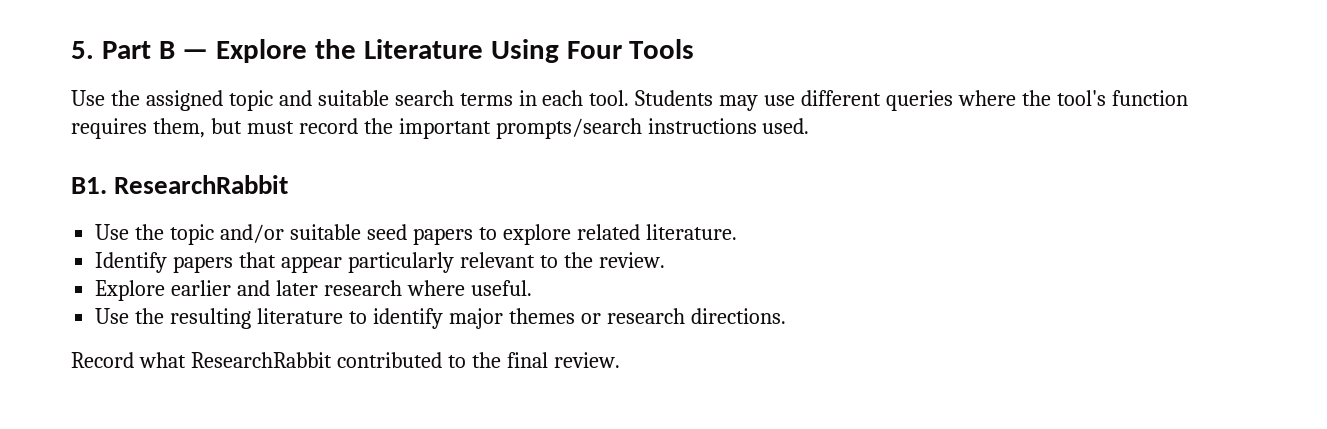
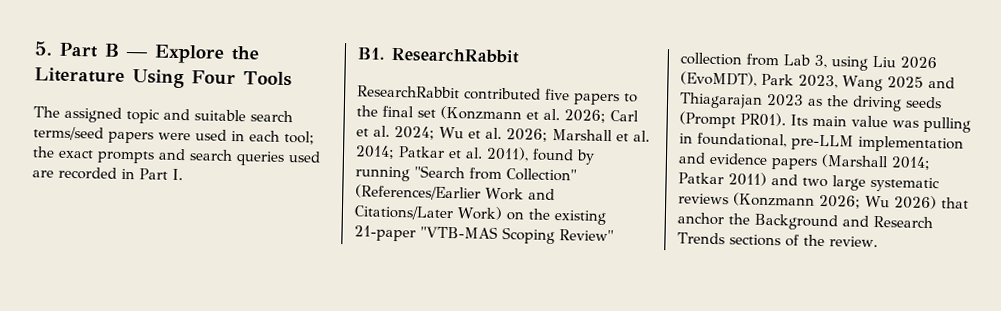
[71,90,140,106] Use the -> [33,106,60,118] The
[459,90,1188,111] [71,118,810,139] [71,175,289,194] [95,224,737,245] [95,252,665,273] [95,280,532,301] [95,308,786,329] [71,352,548,368] terms in each tool. Students may use different queries where the tool's function requires them, but must record the important prompts/search instructions used. // B1. ResearchRabbit // Use the topic and/or suitable seed papers to explore related literature. // Identify papers that appear particularly relevant to the review. // Explore earlier and later research where useful. // Use the resulting literature to identify major themes or research directions. // Record what ResearchRabbit contributed to the final -> [33,126,315,145] [32,146,321,166] [32,166,183,181] [357,47,519,64] [357,85,638,106] [356,105,639,123] [356,125,650,142] [355,145,595,165] [355,165,577,182] [355,184,555,201] [354,205,606,225] [354,225,614,245] [680,52,937,71] [680,71,955,92] [679,92,942,112] [679,111,971,133] [679,132,964,153] [678,152,931,171] [678,172,940,193] [678,192,969,210] [677,212,933,231] [677,232,825,247] terms/seed papers were used in each tool; the exact prompts and search queries used are recorded in Part I. // B1. ResearchRabbit // ResearchRabbit contributed five papers to the final set (Konzmann et al. 2026; Carl et al. 2024; Wu et al. 2026; Marshall et al. 2014; Patkar et al. 2011), found by running "Search from Collection" (References/Earlier Work and Citations/Later Work) on the existing 21-paper "VTB-MAS Scoping Review" collection from Lab 3, using Liu 2026 (EvoMDT), Park 2023, Wang 2025 and Thiagarajan 2023 as the driving seeds (Prompt PR01). Its main value was pulling in foundational, pre-LLM implementation and evidence papers (Marshall 2014; Patkar 2011) and two large systematic reviews (Konzmann 2026; Wu 2026) that anchor the Background and Research Trends sections of the

